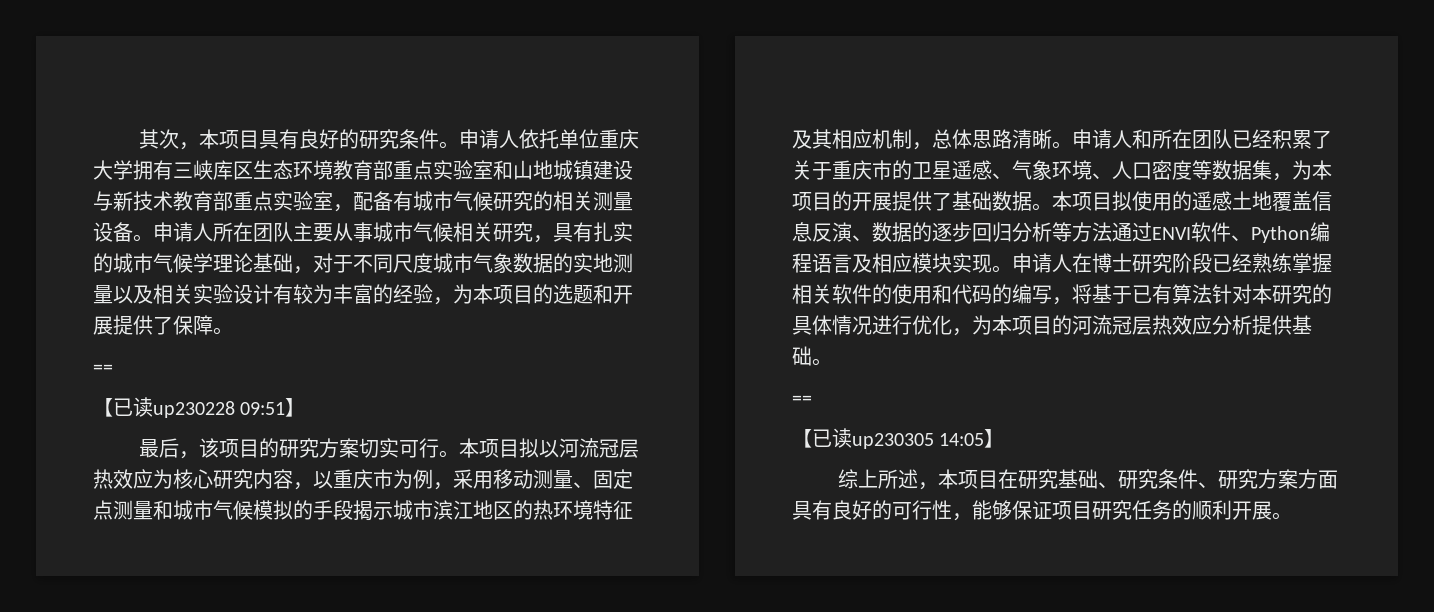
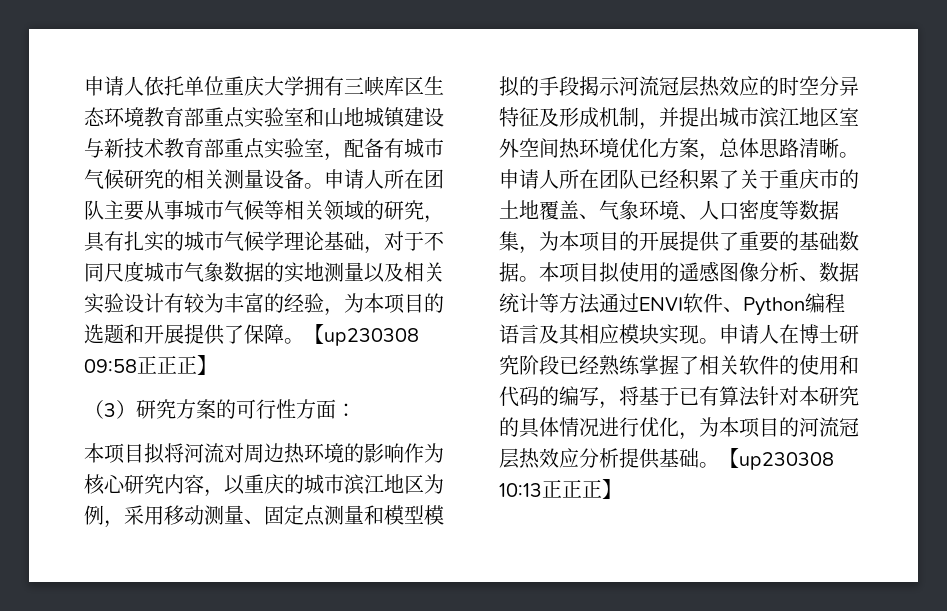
[138,129,459,150] 其次，本项目具有良好的研究条件。 -> (84, 86) none
[453,222,493,242] 相关 -> [264,200,384,221] 等相关领域的
[93,364,113,374] [93,397,306,418] [138,438,639,459] [93,469,153,489] // == // 【已读up230228 09:51】 // 最后，该项目的研究方案切实可行。本项目拟以河流冠层热效应 -> [304,324,419,346] [84,355,217,375] [84,399,356,419] [84,443,424,464] 【up230308 09:58正正正】 // （3）研究方案的可行性方面： // 本项目拟将河流对周边热环境的影响作
[373,469,393,489] 市 -> [284,474,424,495] 的城市滨江地区
[173,500,253,520] 城市气候 -> [384,505,424,525] 模型
[393,500,633,520] [792,129,912,149] 城市滨江地区的热环境特征及其相应机制 -> [619,76,859,97] [499,107,859,130] [499,138,699,159] 河流冠层热效应的时空分异特征及形成机制，并提出城市滨江地区室外空间热环境优化方案
[1132,129,1152,149] 和 -> (559, 179) none
[912,160,992,180] 卫星遥感 -> [499,200,579,220] 土地覆盖
(952, 201) none -> [739,231,799,252] 重要的
[1232,191,1332,211] [792,222,1052,242] 土地覆盖信息反演、数据的逐步回归分析 -> [719,262,859,282] [499,293,539,313] 图像分析、数据统计
(872, 263) none -> [559,324,580,345] 其
(1332, 263) none -> [679,356,699,375] 了
[792,395,812,405] [792,428,1005,449] [837,469,1338,490] [792,500,1292,521] // == // 【已读up230305 14:05】 // 综上所述，本项目在研究基础、研究条件、研究方案方面具有良好的可行性，能够保证项目研究任务的顺利开展。 -> [719,448,834,470] [499,479,622,499] 【up230308 10:13正正正】

